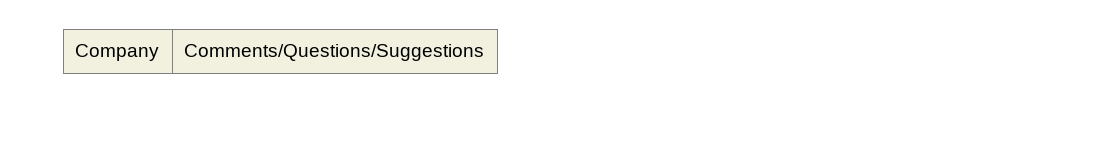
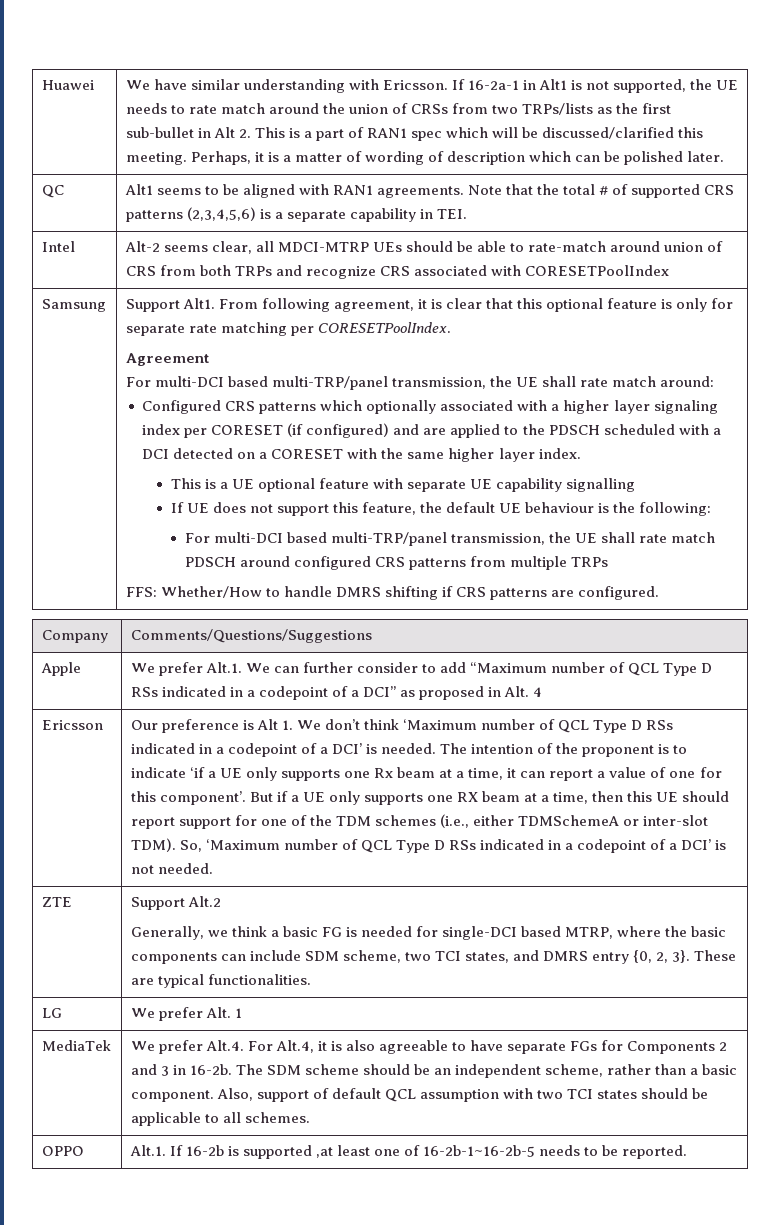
[75,44,160,61] [184,44,485,61] Company | Comments/Questions/Suggestions -> [41,80,94,90] [125,79,739,93] [125,103,672,115] [125,127,704,141] [125,151,725,165] [41,185,64,198] [124,184,735,198] [125,207,467,222] [41,241,75,252] [124,241,724,254] [125,265,670,279] [41,299,106,312] [125,298,734,312] [125,322,451,336] [125,353,209,366] [125,376,715,390] [142,400,718,414] [142,423,721,438] [142,448,581,462] [170,478,636,492] [170,502,712,516] [184,532,716,546] [184,556,609,570] [125,586,660,600] [41,630,108,643] [130,629,372,643] [40,662,81,676] [130,662,713,676] [130,686,543,700] [41,720,103,730] [130,719,674,733] [130,743,688,757] [130,767,722,781] [130,791,730,805] [130,814,709,829] [130,838,727,853] [130,863,213,874] [41,897,72,907] [130,896,221,910] [130,926,727,940] [130,950,737,964] [130,974,311,988] [41,1008,62,1018] [130,1007,242,1021] [41,1040,111,1051] [130,1040,728,1054] [130,1064,738,1078] [130,1088,709,1102] [130,1112,310,1126] [41,1146,84,1156] [129,1145,688,1159] Huawei | We have similar understanding with Ericsson. If 16-2a-1 in Alt1 is not supported, the UE needs to rate match around the union of CRSs from two TRPs/lists as the first sub-bullet in Alt 2. This is a part of RAN1 spec which will be discussed/clarified this meeting. Perhaps, it is a matter of wording of description which can be polished later. // QC | Alt1 seems to be aligned with RAN1 agreements. Note that the total # of supported CRS patterns (2,3,4,5,6) is a separate capability in TEI. // Intel | Alt-2 seems clear, all MDCI-MTRP UEs should be able to rate-match around union of CRS from both TRPs and recognize CRS associated with CORESETPoolIndex // Samsung | Support Alt1. From following agreement, it is clear that this optional feature is only for separate rate matching per CORESETPoolIndex. // Agreement // For multi-DCI based multi-TRP/panel transmission, the UE shall rate match around: // Configured CRS patterns which optionally associated with a higher layer signaling index per CORESET (if configured) and are applied to the PDSCH scheduled with a DCI detected on a CORESET with the same higher layer index. // This is a UE optional feature with separate UE capability signalling // If UE does not support this feature, the default UE behaviour is the following: // For multi-DCI based multi-TRP/panel transmission, the UE shall rate match PDSCH around configured CRS patterns from multiple TRPs // FFS: Whether/How to handle DMRS shifting if CRS patterns are configured. // Company | Comments/Questions/Suggestions // Apple | We prefer Alt.1. We can further consider to add “Maximum number of QCL Type D RSs indicated in a codepoint of a DCI” as proposed in Alt. 4 // Ericsson | Our preference is Alt 1. We don’t think ‘Maximum number of QCL Type D RSs indicated in a codepoint of a DCI’ is needed. The intention of the proponent is to indicate ‘if a UE only supports one Rx beam at a time, it can report a value of one for this component’. But if a UE only supports one RX beam at a time, then this UE should report support for one of the TDM schemes (i.e., either TDMSchemeA or inter-slot TDM). So, ‘Maximum number of QCL Type D RSs indicated in a codepoint of a DCI’ is not needed. // ZTE | Support Alt.2 // Generally, we think a basic FG is needed for single-DCI based MTRP, where the basic components can include SDM scheme, two TCI states, and DMRS entry {0, 2, 3}. These are typical functionalities. // LG | We prefer Alt. 1 // MediaTek | We prefer Alt.4. For Alt.4, it is also agreeable to have separate FGs for Components 2 and 3 in 16-2b. The SDM scheme should be an independent scheme, rather than a basic component. Also, support of default QCL assumption with two TCI states should be applicable to all schemes. // OPPO | Alt.1. If 16-2b is supported ,at least one of 16-2b-1~16-2b-5 needs to be reported.

